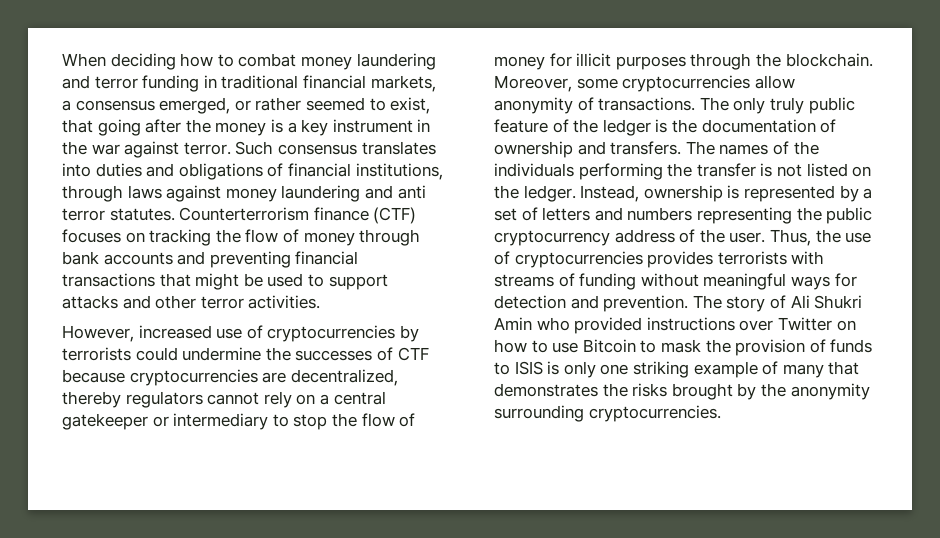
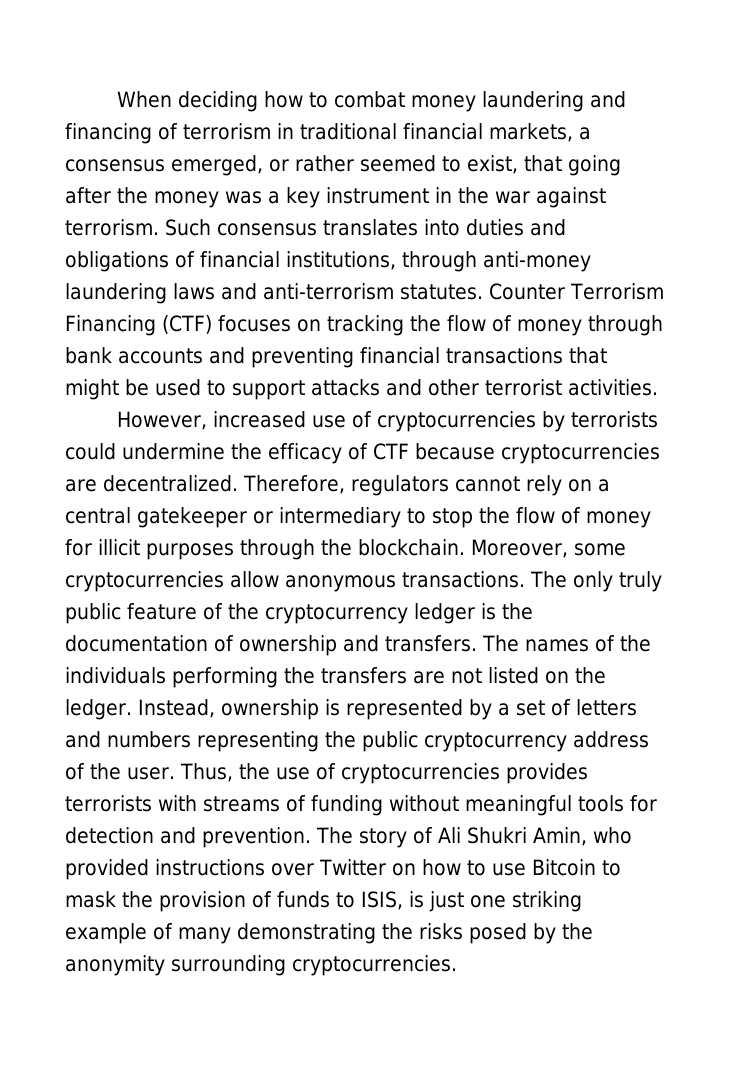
[94,75,200,92] terror funding -> [65,123,271,144] financing of terrorism
[270,119,283,133] is -> [225,191,262,204] was
[183,142,231,155] terror. -> [65,219,159,236] terrorism.
[127,185,426,202] [62,207,369,221] laws against money laundering and anti terror statutes. Counterterrorism finance -> [483,251,591,272] [65,283,664,304] [65,315,156,336] anti-money laundering laws and anti-terrorism statutes. Counter Terrorism Financing
[200,296,244,309] terror -> [485,379,562,396] terrorist
[295,350,373,361] successes -> [268,443,342,464] efficacy
[290,369,398,386] [62,391,121,408] decentralized, thereby -> [103,475,345,494] decentralized. Therefore,
[494,97,594,114] anonymity of -> [285,575,396,592] anonymous
(599, 126) none -> [265,604,408,624] cryptocurrency
[696,163,773,177] transfer is -> [321,667,445,684] transfers are
[790,276,830,290] ways -> [578,795,624,812] tools
[494,317,532,330] Amin -> [533,827,587,846] Amin,
[514,361,596,378] ISIS is only -> [361,891,464,912] ISIS, is just
[828,361,860,375] [494,383,598,397] that demonstrates -> [237,923,376,944] demonstrating
[671,383,733,400] brought -> [469,923,527,944] posed

